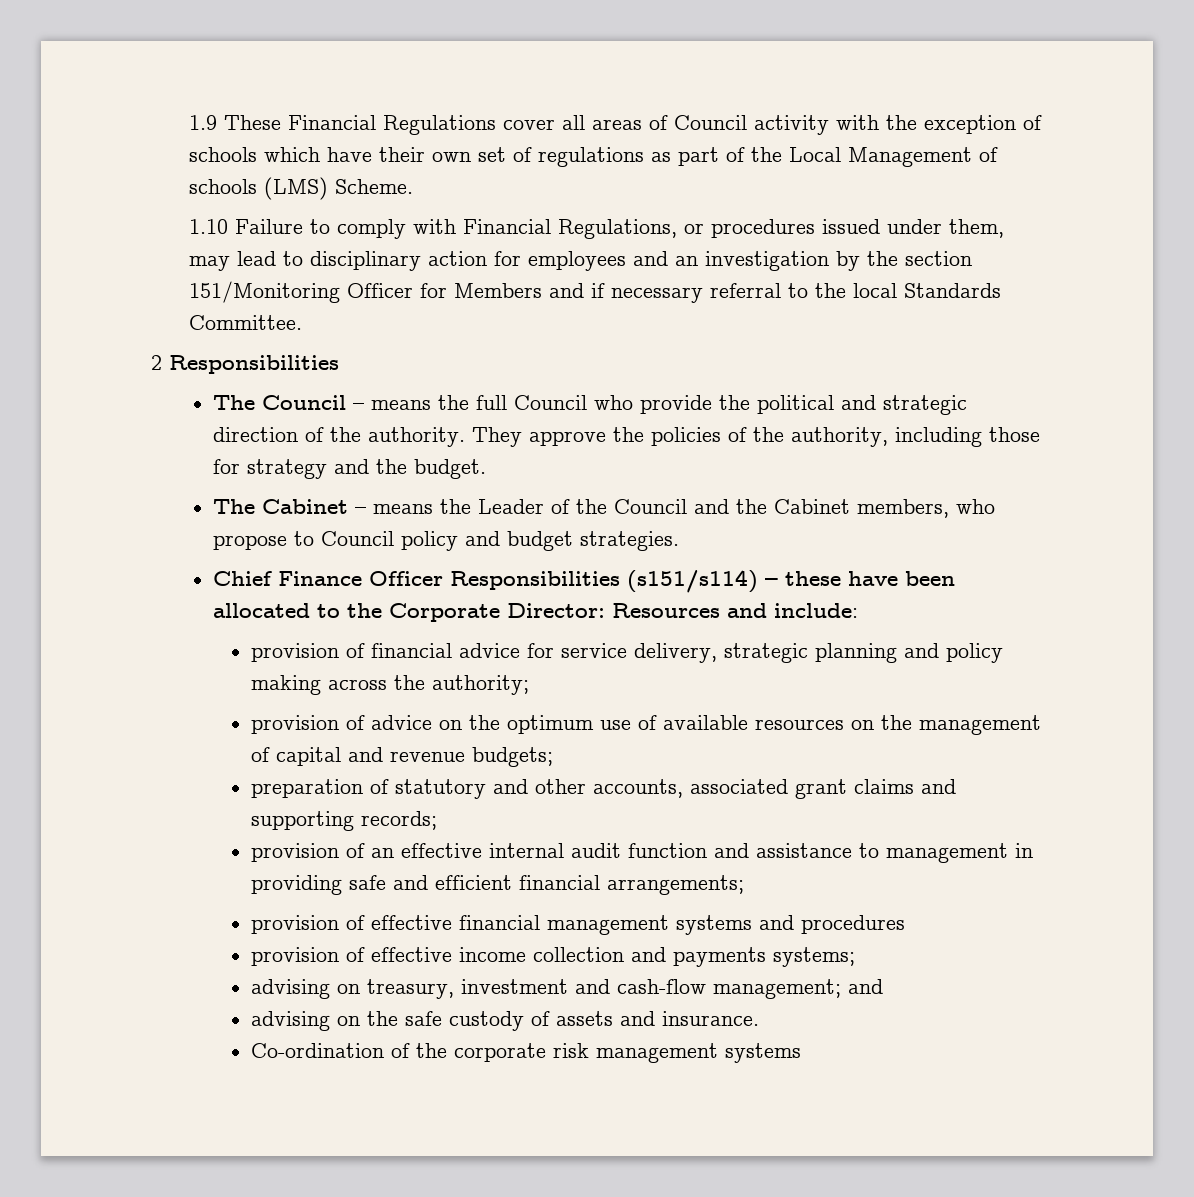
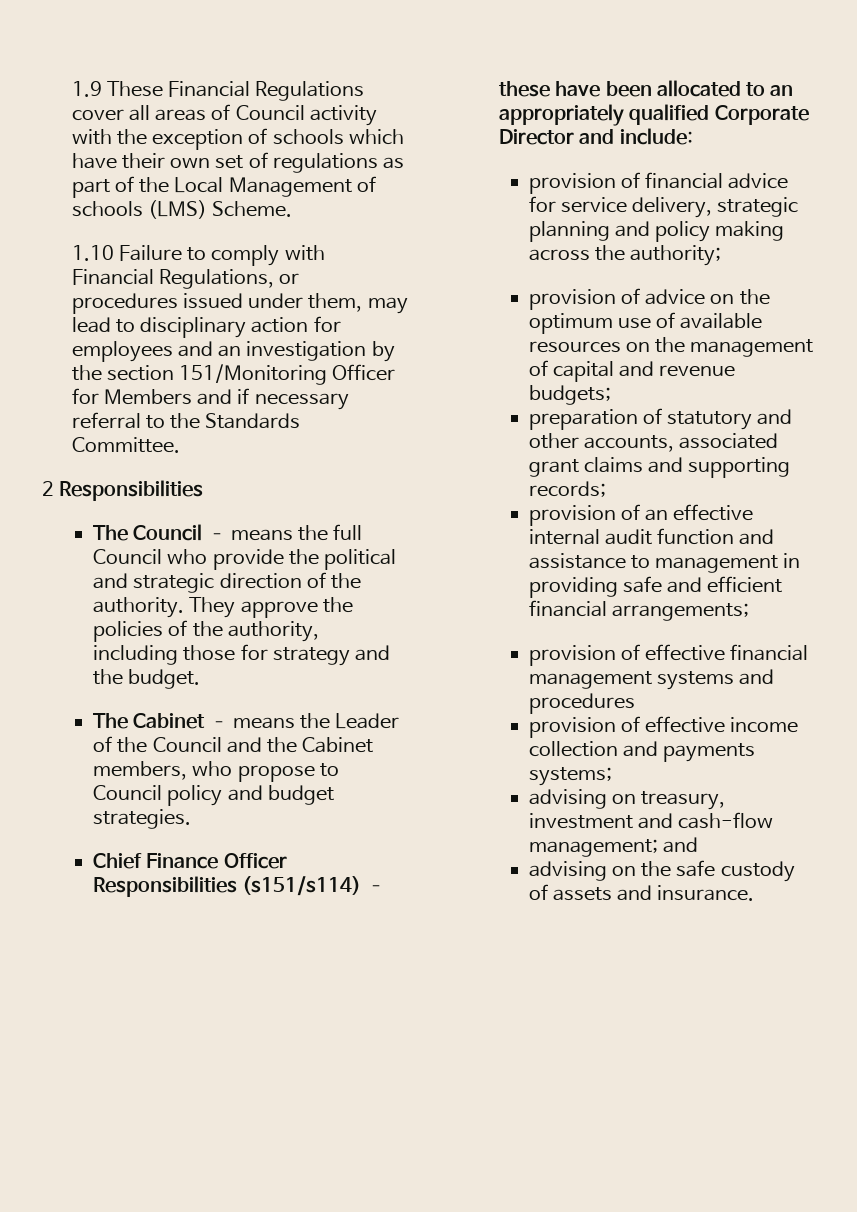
[853,283,898,298] local -> (201, 421) none
[347,603,721,622] the Corporate Director: Resources -> [770,85,794,96] [498,104,809,126] [498,129,574,145] an appropriately qualified Corporate Director
[251,1043,802,1063] // Co-ordination of the corporate risk management systems -> (755, 893) none

